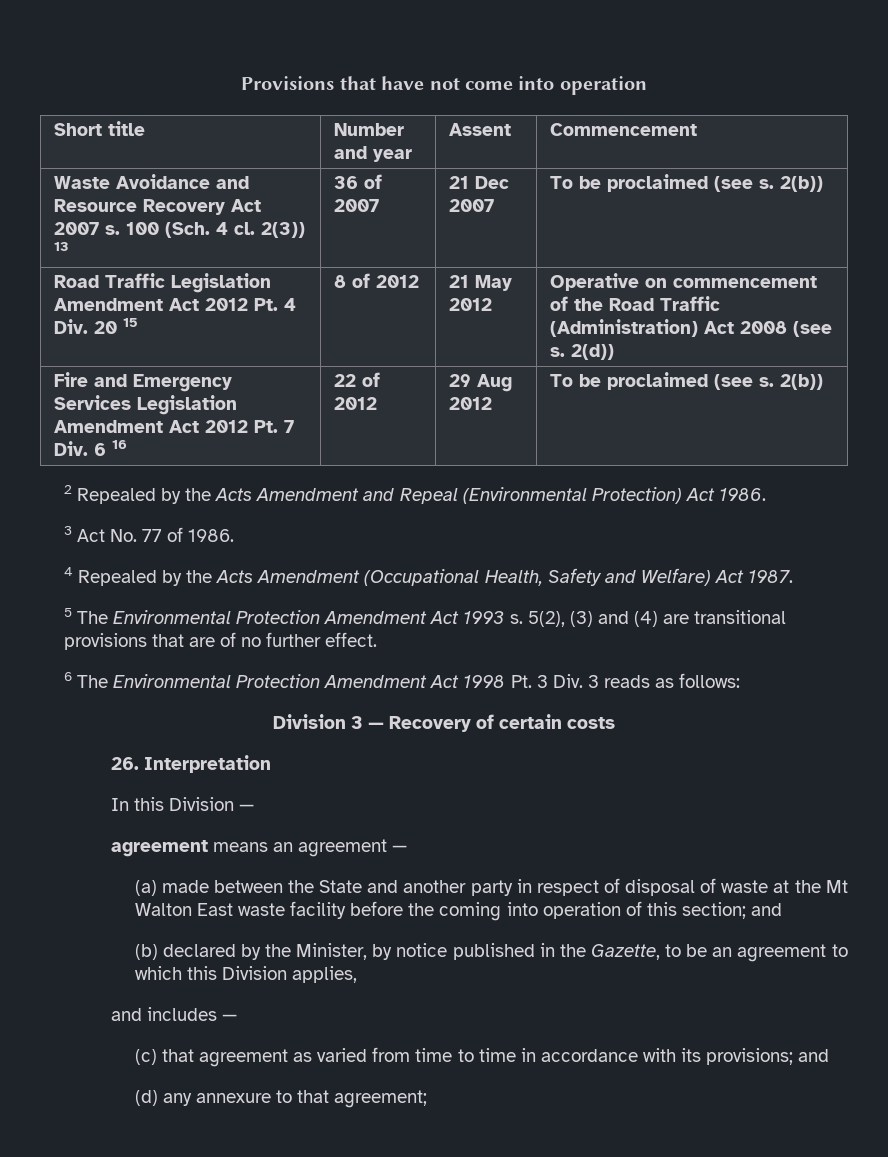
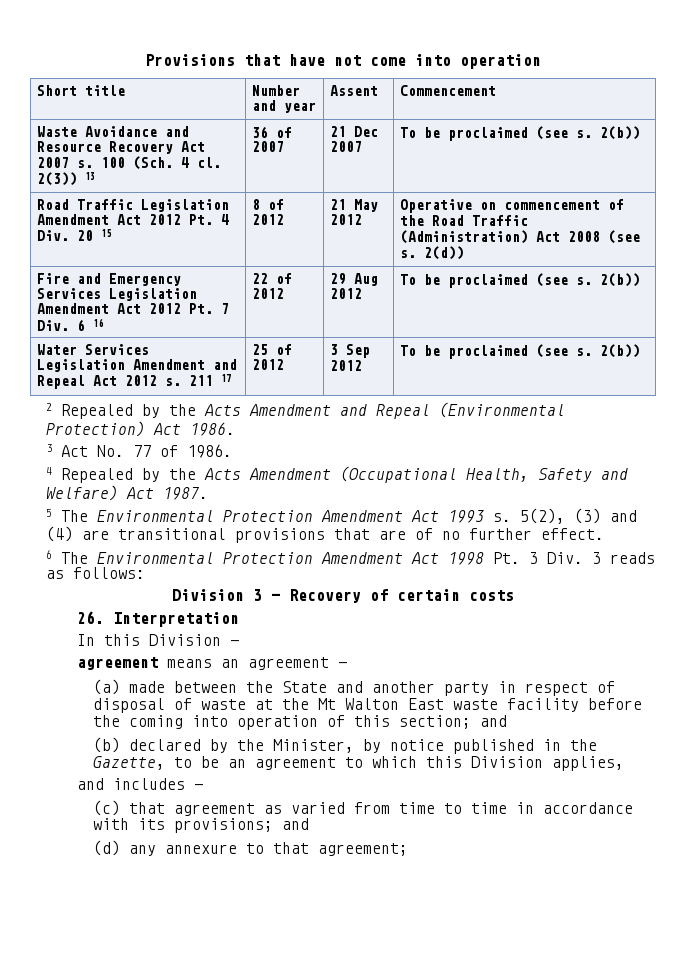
(823, 382) none -> [37,344,150,355] [37,359,238,372] [37,374,232,389] [252,344,293,355] [252,359,285,370] [330,344,371,358] [330,360,363,371] [400,344,641,359] // Water Services Legislation Amendment and Repeal Act 2012 s. 211 17 | 25 of 2012 | 3 Sep 2012 | To be proclaimed (see s. 2(b))

